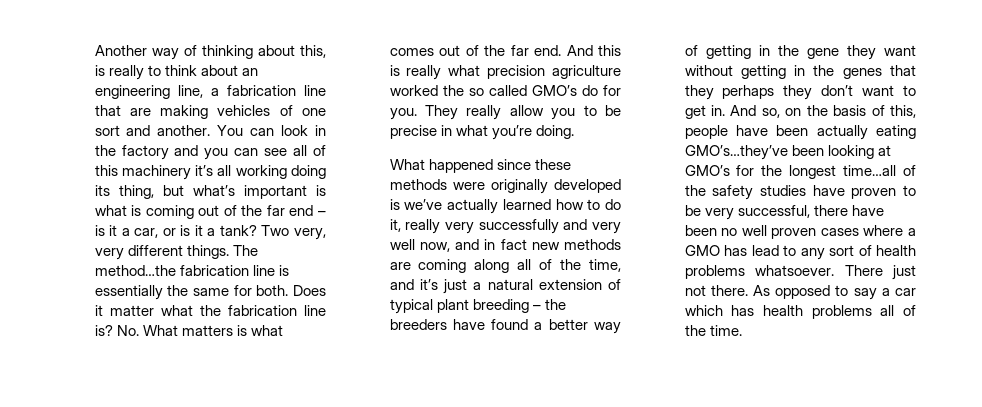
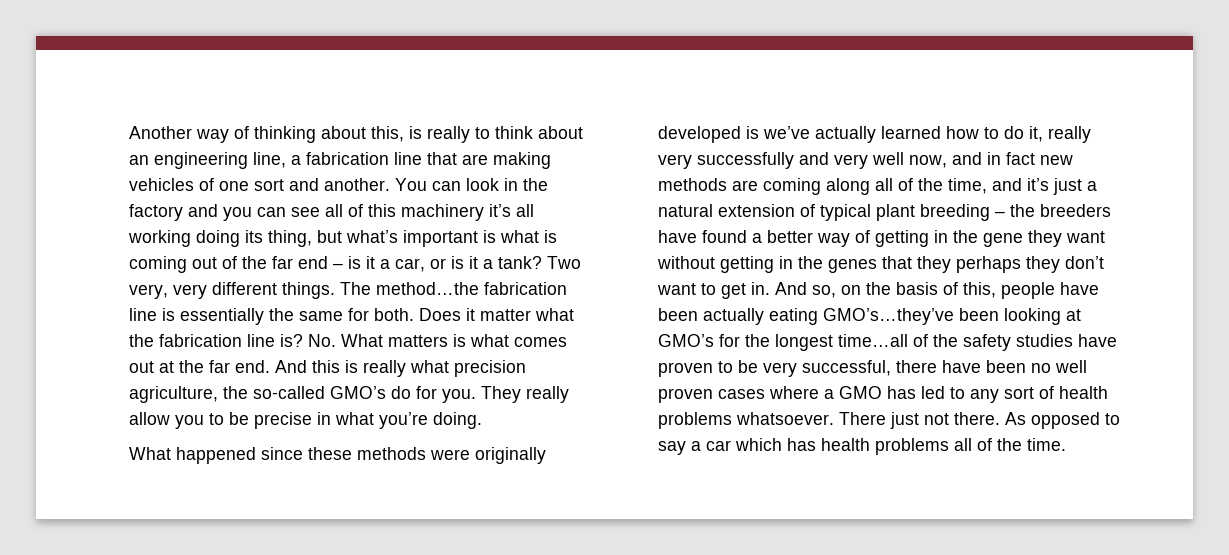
[465,45,479,56] of -> [158,361,174,373] at
[552,65,621,79] [389,85,527,96] agriculture worked the so called -> [128,386,325,403] agriculture, the so-called
[751,245,779,256] lead -> [920,386,945,399] led

